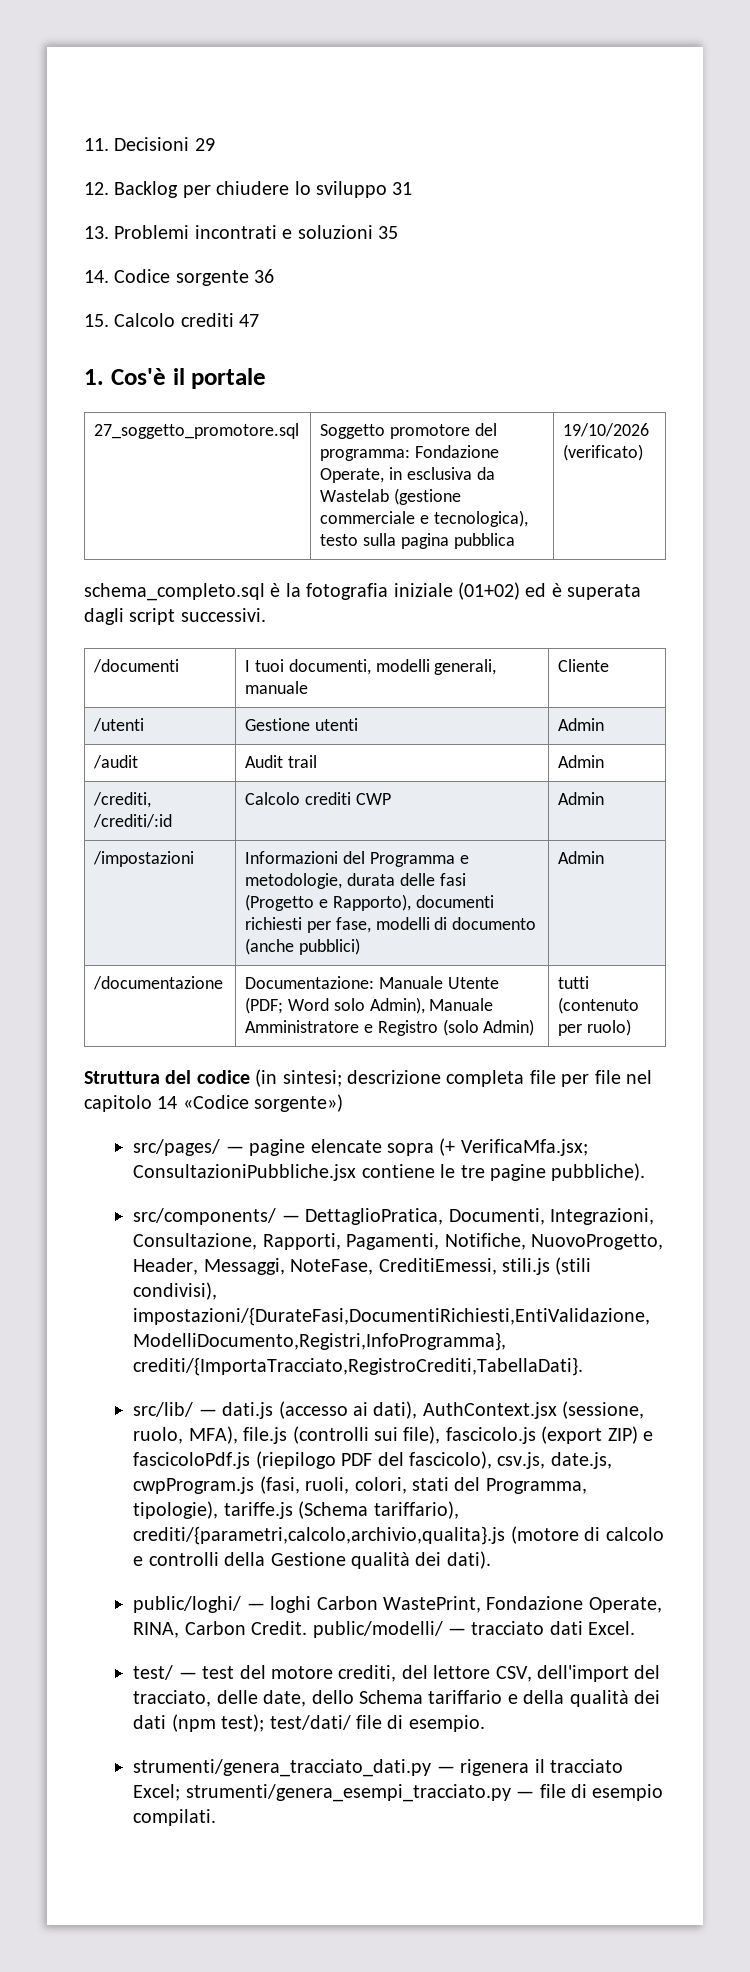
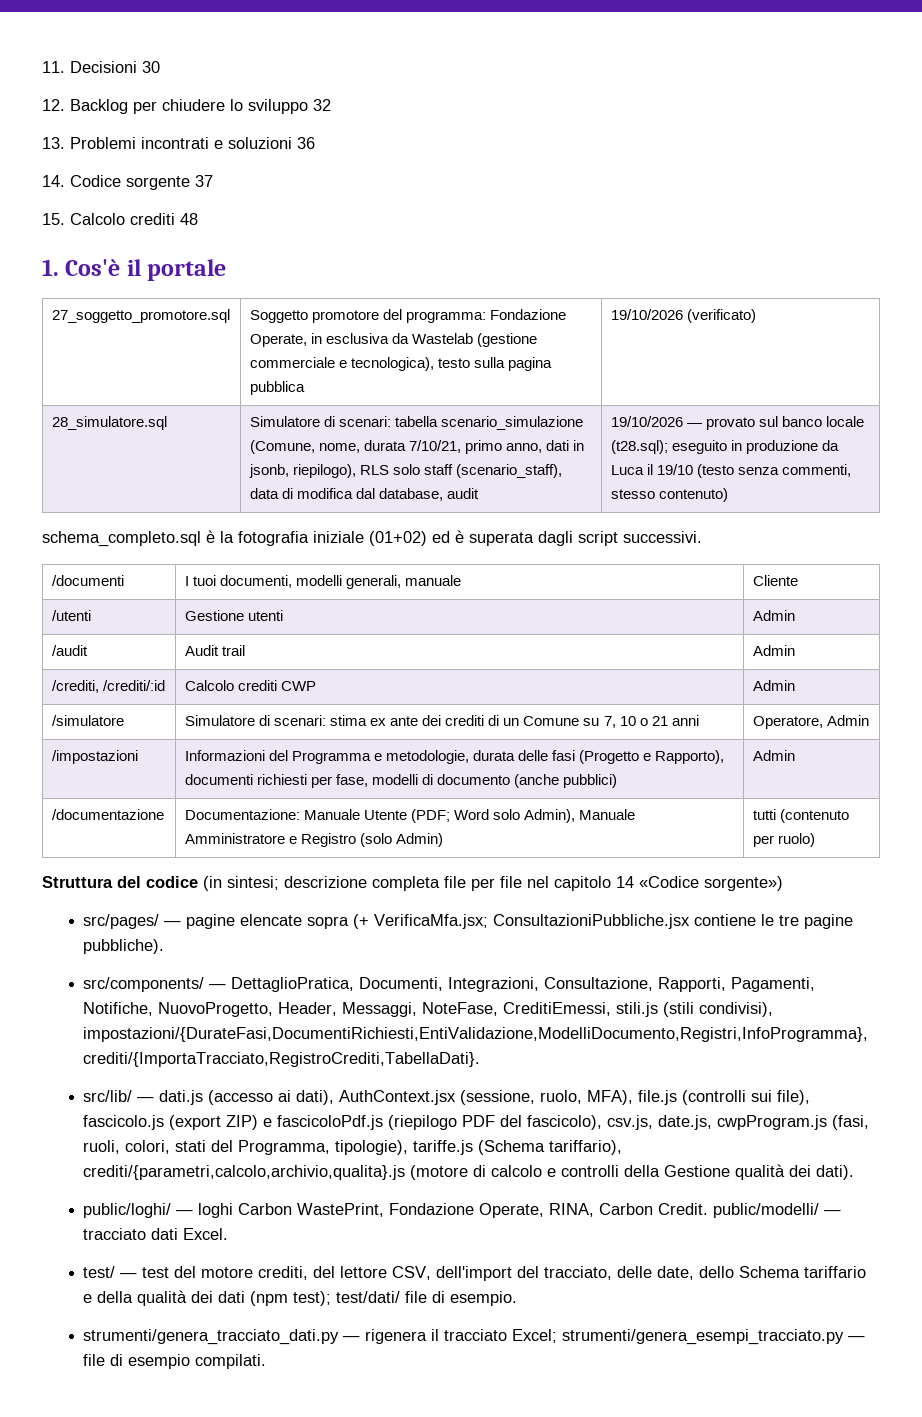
[194,138,215,151] 29 -> [142,61,160,73] 30
[392,182,413,195] 31 -> [313,99,331,111] 32
[378,226,398,239] 35 -> [297,137,315,149] 36
[254,269,275,283] 36 -> [195,175,213,187] 37
[239,314,260,327] 47 -> [180,213,198,225] 48
(644, 452) none -> [51,416,167,430] [249,416,584,430] [249,440,585,454] [248,464,563,478] [249,488,480,501] [610,416,865,430] [610,440,840,454] [610,464,852,478] [610,488,728,502] // 28_simulatore.sql | Simulatore di scenari: tabella scenario_simulazione (Comune, nome, durata 7/10/21, primo anno, dati in jsonb, riepilogo), RLS solo staff (scenario_staff), data di modifica dal database, audit | 19/10/2026 — provato sul banco locale (t28.sql); eseguito in produzione da Luca il 19/10 (testo senza commenti, stesso contenuto)
(605, 798) none -> [51,715,124,726] [184,715,699,728] [752,715,869,729] // /simulatore | Simulatore di scenari: stima ex ante dei crediti di un Comune su 7, 10 o 21 anni | Operatore, Admin

